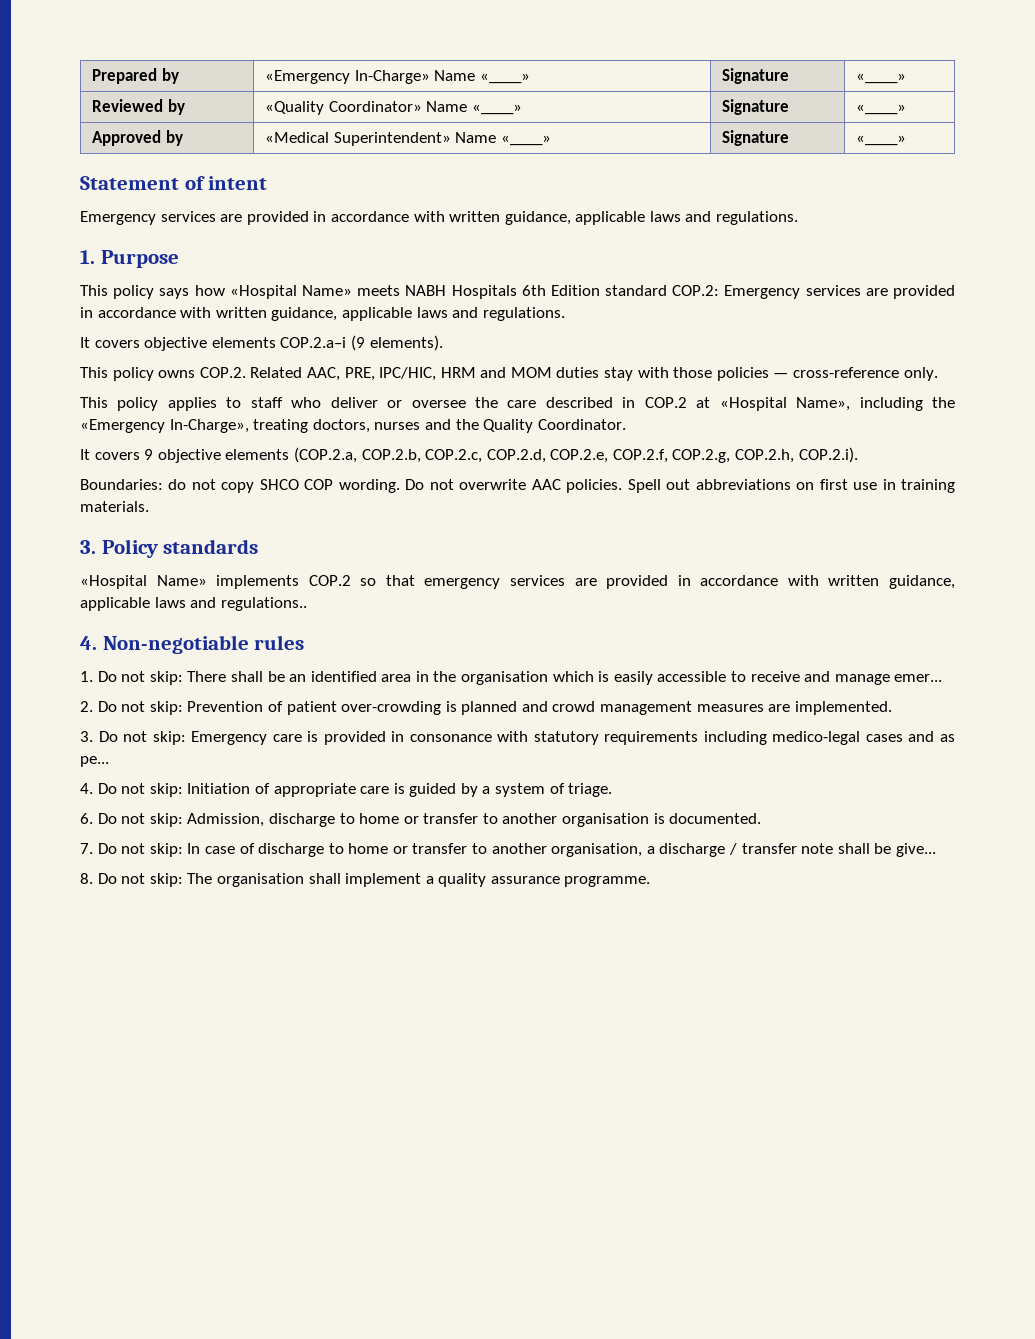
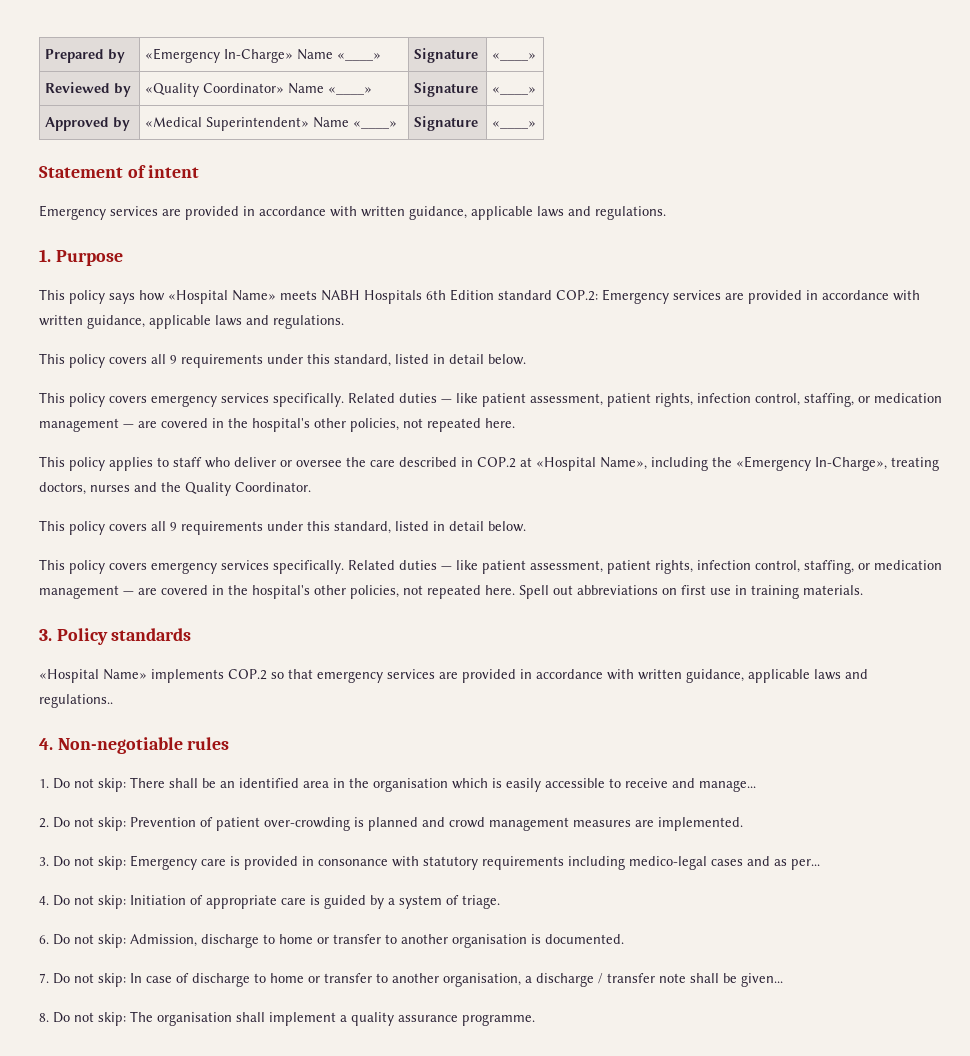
[80,335,443,351] [80,367,938,381] It covers objective elements COP.2.a–i (9 elements). // This policy owns COP.2. Related AAC, PRE, IPC/HIC, HRM and MOM duties stay with those policies — cross-reference only. -> [39,353,526,368] [39,392,942,407] [39,418,515,432] This policy covers all 9 requirements under this standard, listed in detail below. // This policy covers emergency services specifically. Related duties — like patient assessment, patient rights, infection control, staffing, or medication management — are covered in the hospital's other policies, not repeated here.
[80,447,858,463] [80,479,623,493] It covers 9 objective elements (COP.2.a, COP.2.b, COP.2.c, COP.2.d, COP.2.e, COP.2.f, COP.2.g, COP.2.h, COP.2.i). // Boundaries: do not copy SHCO COP wording. Do not overwrite AAC policies. -> [39,520,526,535] [39,559,942,574] [39,585,515,599] This policy covers all 9 requirements under this standard, listed in detail below. // This policy covers emergency services specifically. Related duties — like patient assessment, patient rights, infection control, staffing, or medication management — are covered in the hospital's other policies, not repeated here.
[834,674,943,685] manage emer... -> [699,780,756,792] manage...
[80,756,109,767] pe... -> [791,859,820,870] per...
[895,843,936,857] give... -> [741,973,783,987] given...

